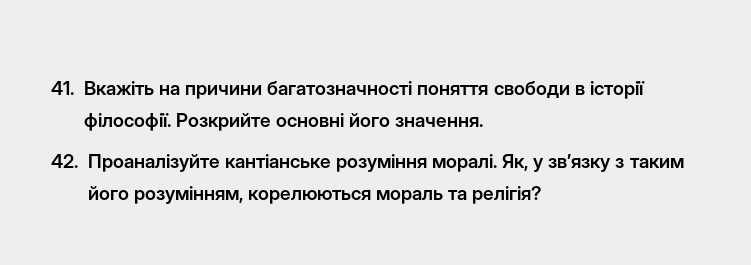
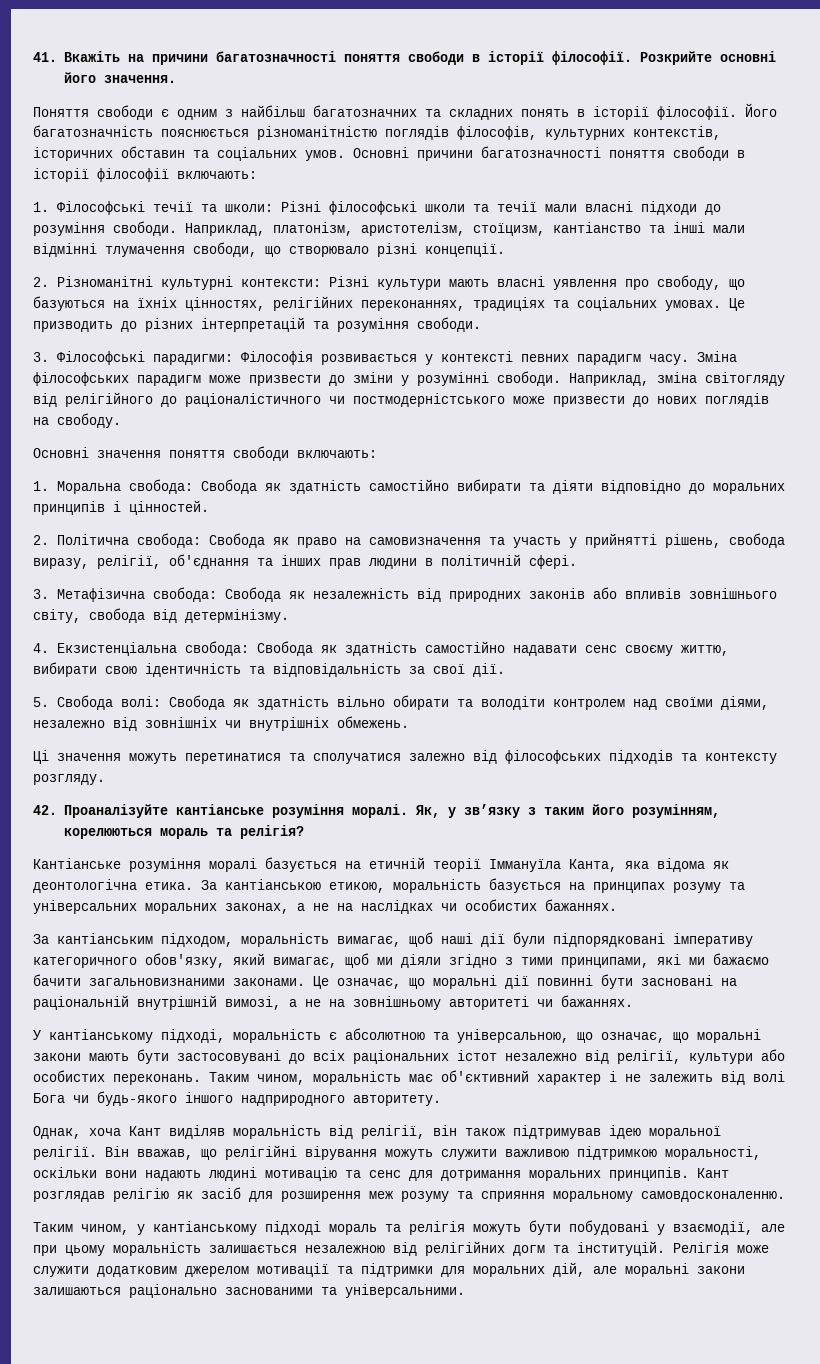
(484, 122) none -> [33,103,777,120] [33,125,721,140] [33,146,745,161] [33,168,257,182] [33,201,721,215] [33,221,745,236] [33,242,505,257] [33,275,745,290] [33,296,745,311] [33,317,481,332] [33,351,737,365] [33,371,785,386] [33,392,769,407] [33,413,121,428] [33,446,377,461] [33,479,785,494] [33,500,209,515] [33,533,785,548] [33,554,577,569] [33,587,777,602] [33,608,289,623] [33,641,729,656] [33,662,505,677] [33,695,769,710] [33,716,409,731] [33,750,777,764] [33,774,105,785] // Поняття свободи є одним з найбільш багатозначних та складних понять в історії філософії. Його багатозначність пояснюється різноманітністю поглядів філософів, культурних контекстів, історичних обставин та соціальних умов. Основні причини багатозначності поняття свободи в історії філософії включають: // 1. Філософські течії та школи: Різні філософські школи та течії мали власні підходи до розуміння свободи. Наприклад, платонізм, аристотелізм, стоїцизм, кантіанство та інші мали відмінні тлумачення свободи, що створювало різні концепції. // 2. Різноманітні культурні контексти: Різні культури мають власні уявлення про свободу, що базуються на їхніх цінностях, релігійних переконаннях, традиціях та соціальних умовах. Це призводить до різних інтерпретацій та розуміння свободи. // 3. Філософські парадигми: Філософія розвивається у контексті певних парадигм часу. Зміна філософських парадигм може призвести до зміни у розумінні свободи. Наприклад, зміна світогляду від релігійного до раціоналістичного чи постмодерністського може призвести до нових поглядів на свободу. // Основні значення поняття свободи включають: // 1. Моральна свобода: Свобода як здатність самостійно вибирати та діяти відповідно до моральних принципів і цінностей. // 2. Політична свобода: Свобода як право на самовизначення та участь у прийнятті рішень, свобода виразу, релігії, об'єднання та інших прав людини в політичній сфері. // 3. Метафізична свобода: Свобода як незалежність від природних законів або впливів зовнішнього світу, свобода від детермінізму. // 4. Екзистенціальна свобода: Свобода як здатність самостійно надавати сенс своєму життю, вибирати свою ідентичність та відповідальність за свої дії. // 5. Свобода волі: Свобода як здатність вільно обирати та володіти контролем над своїми діями, незалежно від зовнішніх чи внутрішніх обмежень. // Ці значення можуть перетинатися та сполучатися залежно від філософських підходів та контексту розгляду.
(543, 195) none -> [33,857,729,872] [33,878,745,893] [33,899,617,914] [33,932,753,947] [33,953,769,968] [33,974,737,989] [33,995,633,1010] [33,1028,761,1043] [33,1049,785,1064] [33,1070,785,1085] [33,1091,441,1106] [33,1125,721,1139] [33,1145,761,1160] [33,1167,729,1181] [33,1187,785,1202] [33,1220,785,1235] [33,1241,769,1256] [33,1262,745,1277] [33,1284,465,1298] // Кантіанське розуміння моралі базується на етичній теорії Іммануїла Канта, яка відома як деонтологічна етика. За кантіанською етикою, моральність базується на принципах розуму та універсальних моральних законах, а не на наслідках чи особистих бажаннях. // За кантіанським підходом, моральність вимагає, щоб наші дії були підпорядковані імперативу категоричного обов'язку, який вимагає, щоб ми діяли згідно з тими принципами, які ми бажаємо бачити загальновизнаними законами. Це означає, що моральні дії повинні бути засновані на раціональній внутрішній вимозі, а не на зовнішньому авторитеті чи бажаннях. // У кантіанському підході, моральність є абсолютною та універсальною, що означає, що моральні закони мають бути застосовувані до всіх раціональних істот незалежно від релігії, культури або особистих переконань. Таким чином, моральність має об'єктивний характер і не залежить від волі Бога чи будь-якого іншого надприродного авторитету. // Однак, хоча Кант виділяв моральність від релігії, він також підтримував ідею моральної релігії. Він вважав, що релігійні вірування можуть служити важливою підтримкою моральності, оскільки вони надають людині мотивацію та сенс для дотримання моральних принципів. Кант розглядав релігію як засіб для розширення меж розуму та сприяння моральному самовдосконаленню. // Таким чином, у кантіанському підході мораль та релігія можуть бути побудовані у взаємодії, але при цьому моральність залишається незалежною від релігійних догм та інституцій. Релігія може служити додатковим джерелом мотивації та підтримки для моральних дій, але моральні закони залишаються раціонально заснованими та універсальними.

